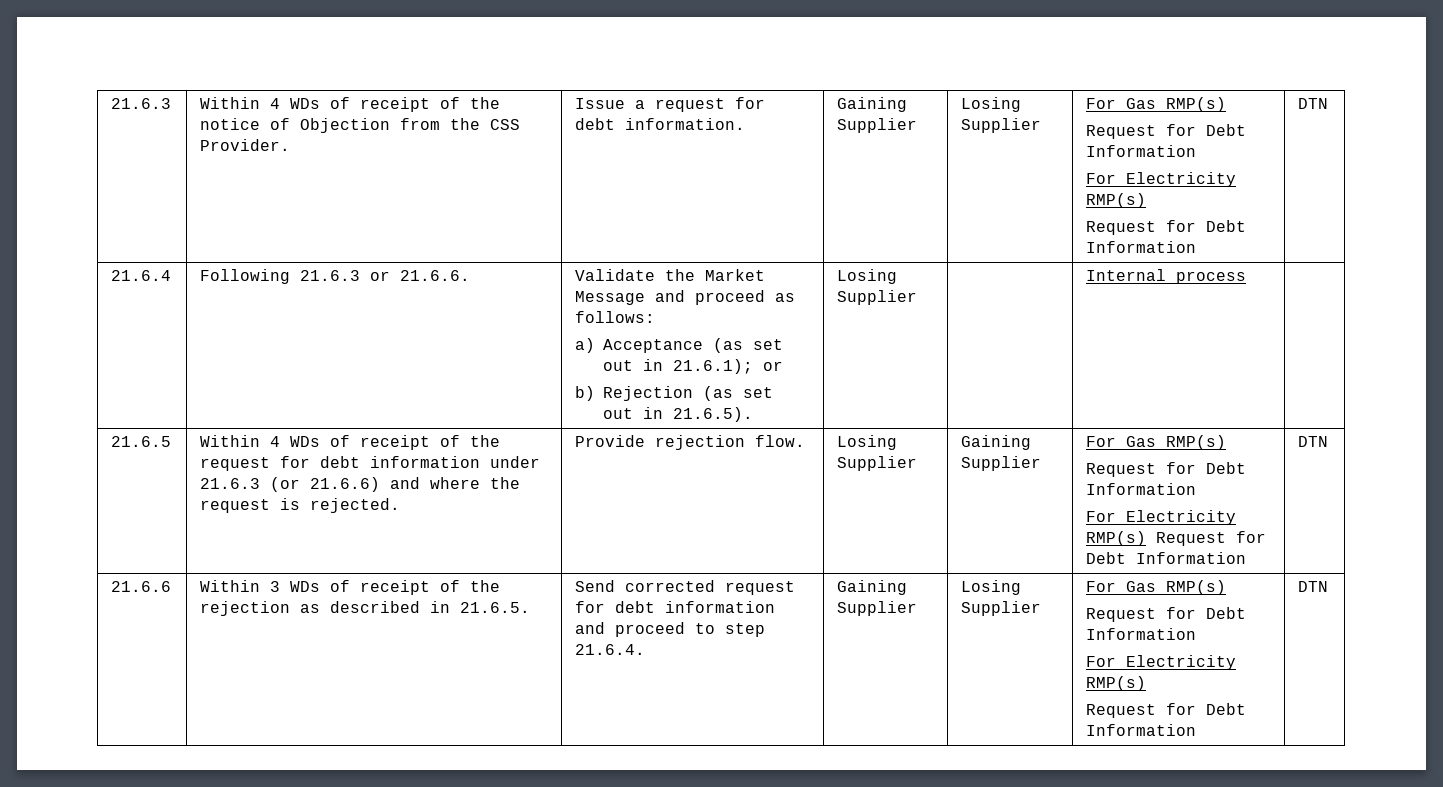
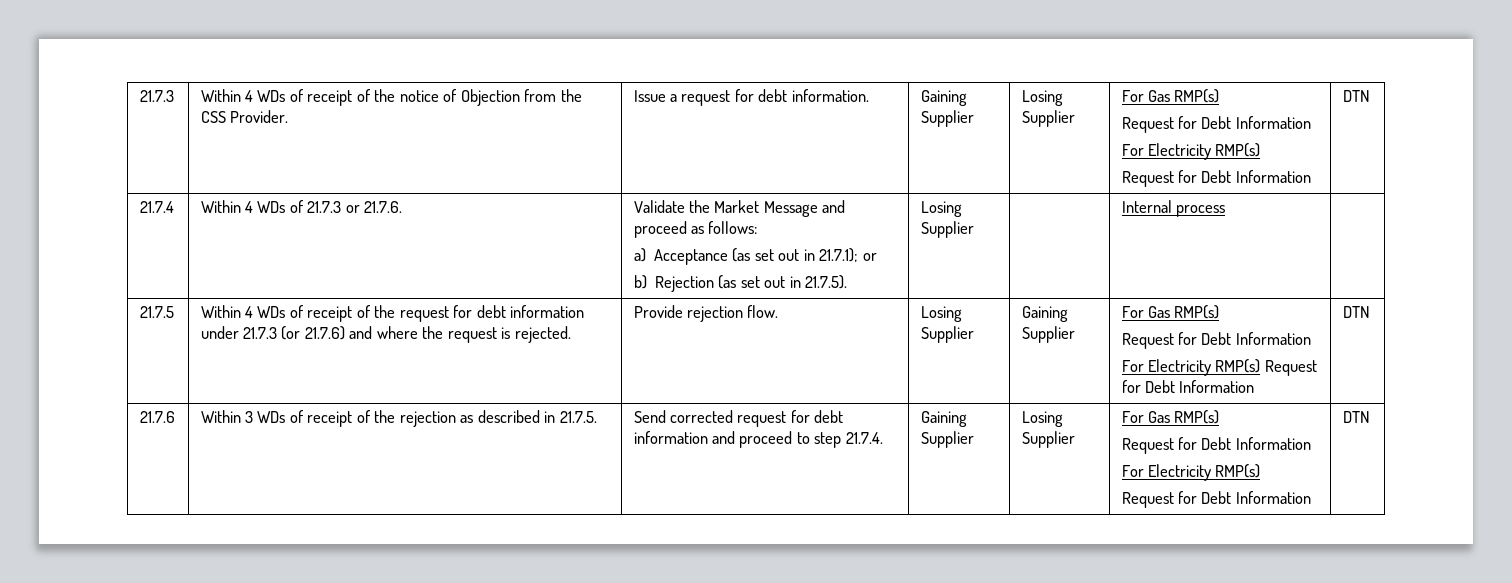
[111,98,172,109] 21.6.3 -> [139,90,174,102] 21.7.3
[111,270,172,281] [200,269,471,284] 21.6.4 | Following 21.6.3 or 21.6.6. -> [139,201,174,213] [200,200,403,213] 21.7.4 | Within 4 WDs of 21.7.3 or 21.7.6.
[673,359,754,374] 21.6.1); -> [819,248,859,262] 21.7.1);
[673,407,754,422] 21.6.5). -> [805,275,848,289] 21.7.5).
[111,436,172,447] 21.6.5 -> [139,306,174,318] 21.7.5
[200,477,381,492] 21.6.3 (or 21.6.6) -> [242,326,345,340] 21.7.3 (or 21.7.6)
[111,581,172,592] 21.6.6 -> [139,411,175,423] 21.7.6
[460,602,531,613] 21.6.5. -> [559,411,597,423] 21.7.5.
[575,644,646,655] 21.6.4. -> [845,432,883,444] 21.7.4.

